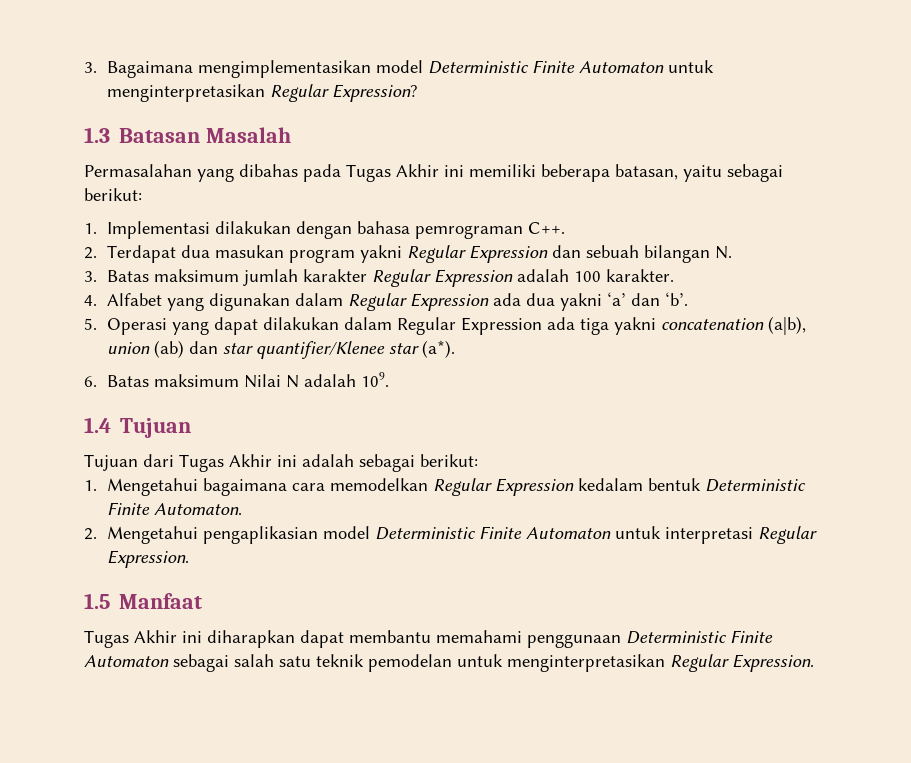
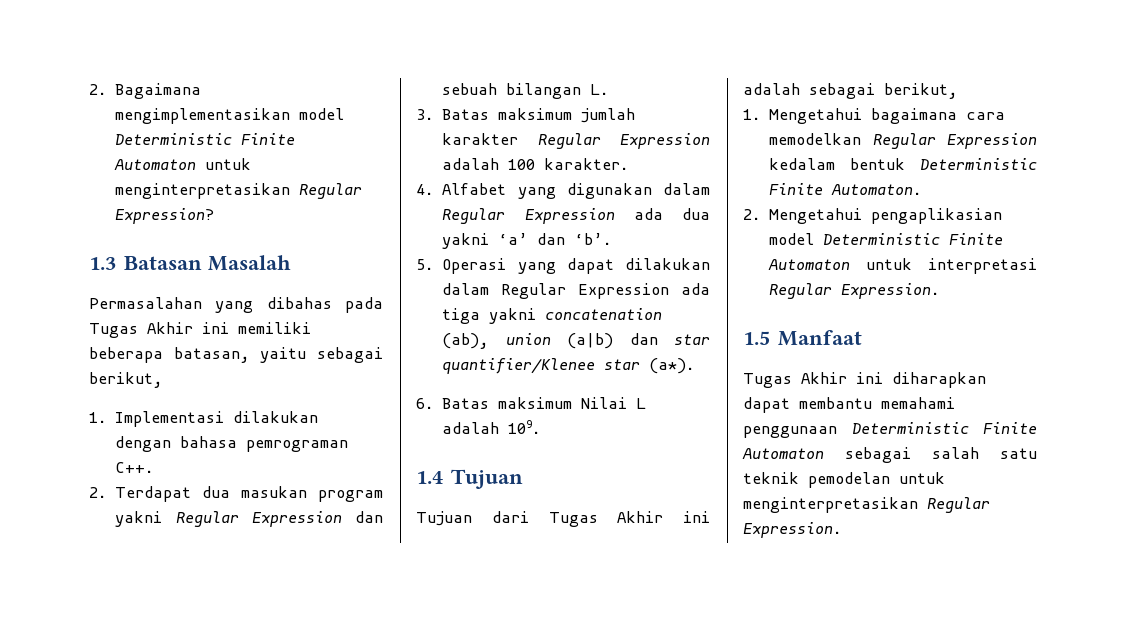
[84,62,97,73] 3. -> [89,84,107,95] 2.
[84,188,142,201] berikut: -> [89,372,163,388] berikut,
[714,246,732,259] N. -> [590,84,610,95] L.
[767,316,806,335] [106,340,184,358] (a|b), union (ab) -> [442,333,614,349] (ab), union (a|b)
[285,375,299,388] N -> [636,398,647,409] L
[420,454,478,467] berikut: -> [884,83,958,99] berikut,

